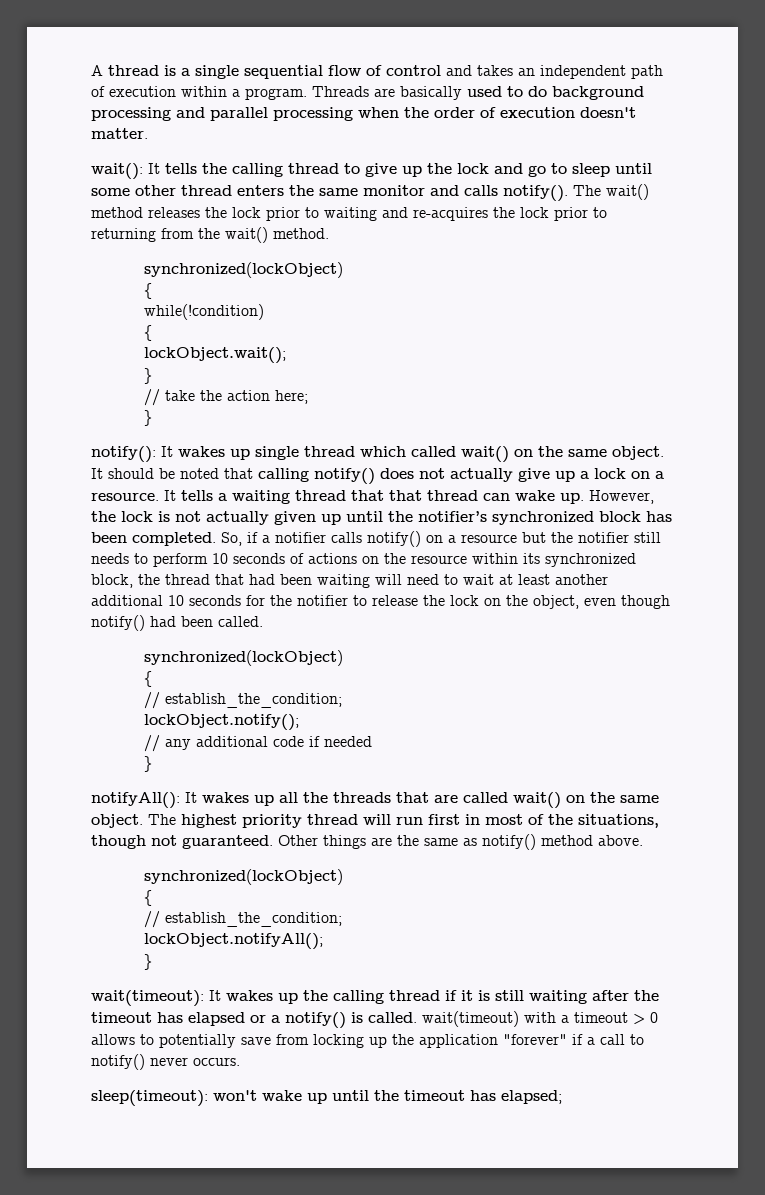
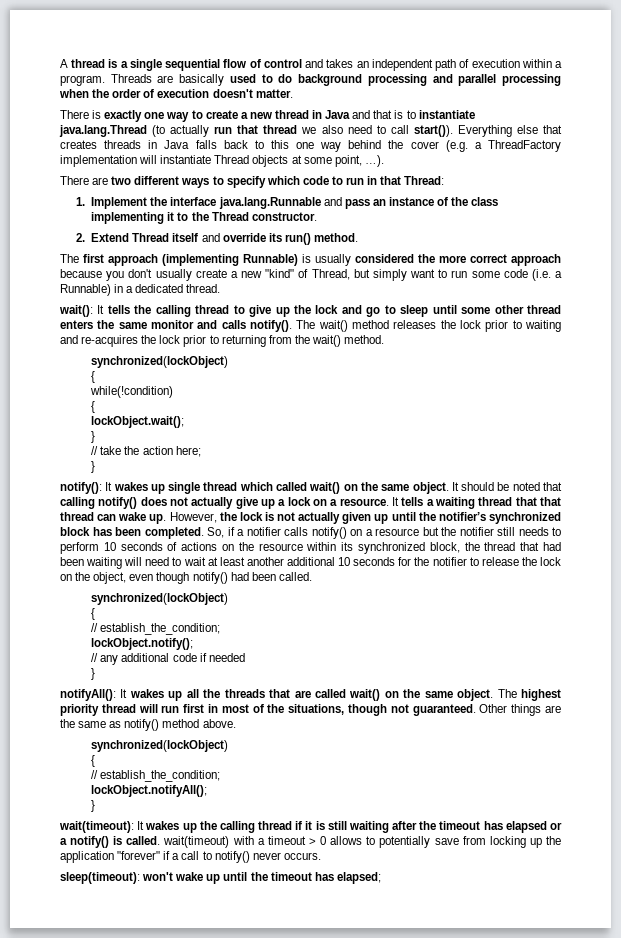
(148, 133) none -> [60,110,475,122] [59,125,562,137] [60,140,561,152] [60,155,384,167] [60,176,445,188] [75,197,499,209] [91,212,317,224] [75,233,358,245] [60,254,561,266] [60,269,562,281] [60,284,221,296] // There is exactly one way to create a new thread in Java and that is to instantiate java.lang.Thread (to actually run that thread we also need to call start()). Everything else that creates threads in Java falls back to this one way behind the cover (e.g. a ThreadFactory implementation will instantiate Thread objects at some point, …). // There are two different ways to specify which code to run in that Thread: // 1. Implement the interface java.lang.Runnable and pass an instance of the class implementing it to the Thread constructor. // 2. Extend Thread itself and override its run() method. // The first approach (implementing Runnable) is usually considered the more correct approach because you don't usually create a new "kind" of Thread, but simply want to run some code (i.e. a Runnable) in a dedicated thread.

